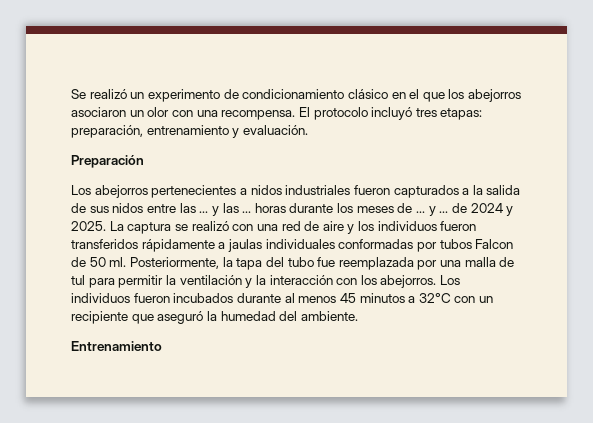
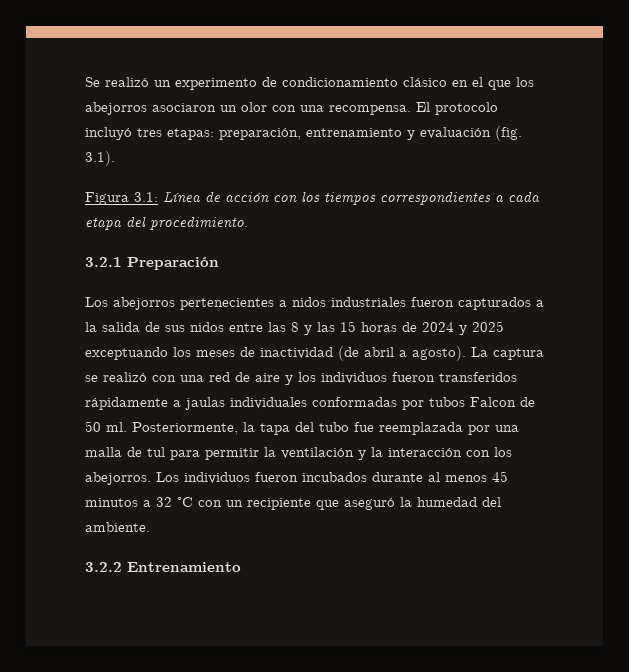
[242,125,308,135] evaluación. // -> [420,126,522,141] [85,151,115,166] [85,191,540,205] [85,216,248,230] [85,257,122,267] evaluación (fig. 3.1). // Figura 3.1: Línea de acción con los tiempos correspondientes a cada etapa del procedimiento. // 3.2.1
[199,211,209,213] ... -> [291,322,299,332] 8
[242,203,514,216] [71,221,106,231] ... horas durante los meses de ... y ... de 2024 y 2025. -> [340,321,504,335] [85,346,466,361] 15 horas de 2024 y 2025 exceptuando los meses de inactividad (de abril a agosto).
[418,293,451,303] 32°C -> [156,497,193,507] 32 °C
(358, 316) none -> [85,562,122,572] 3.2.2

